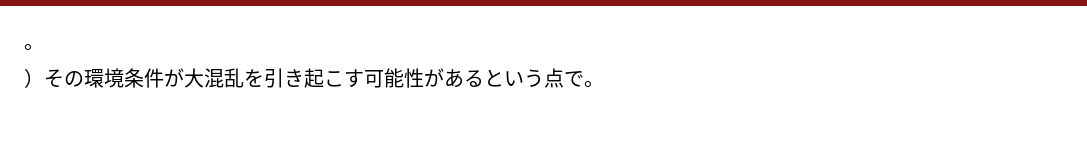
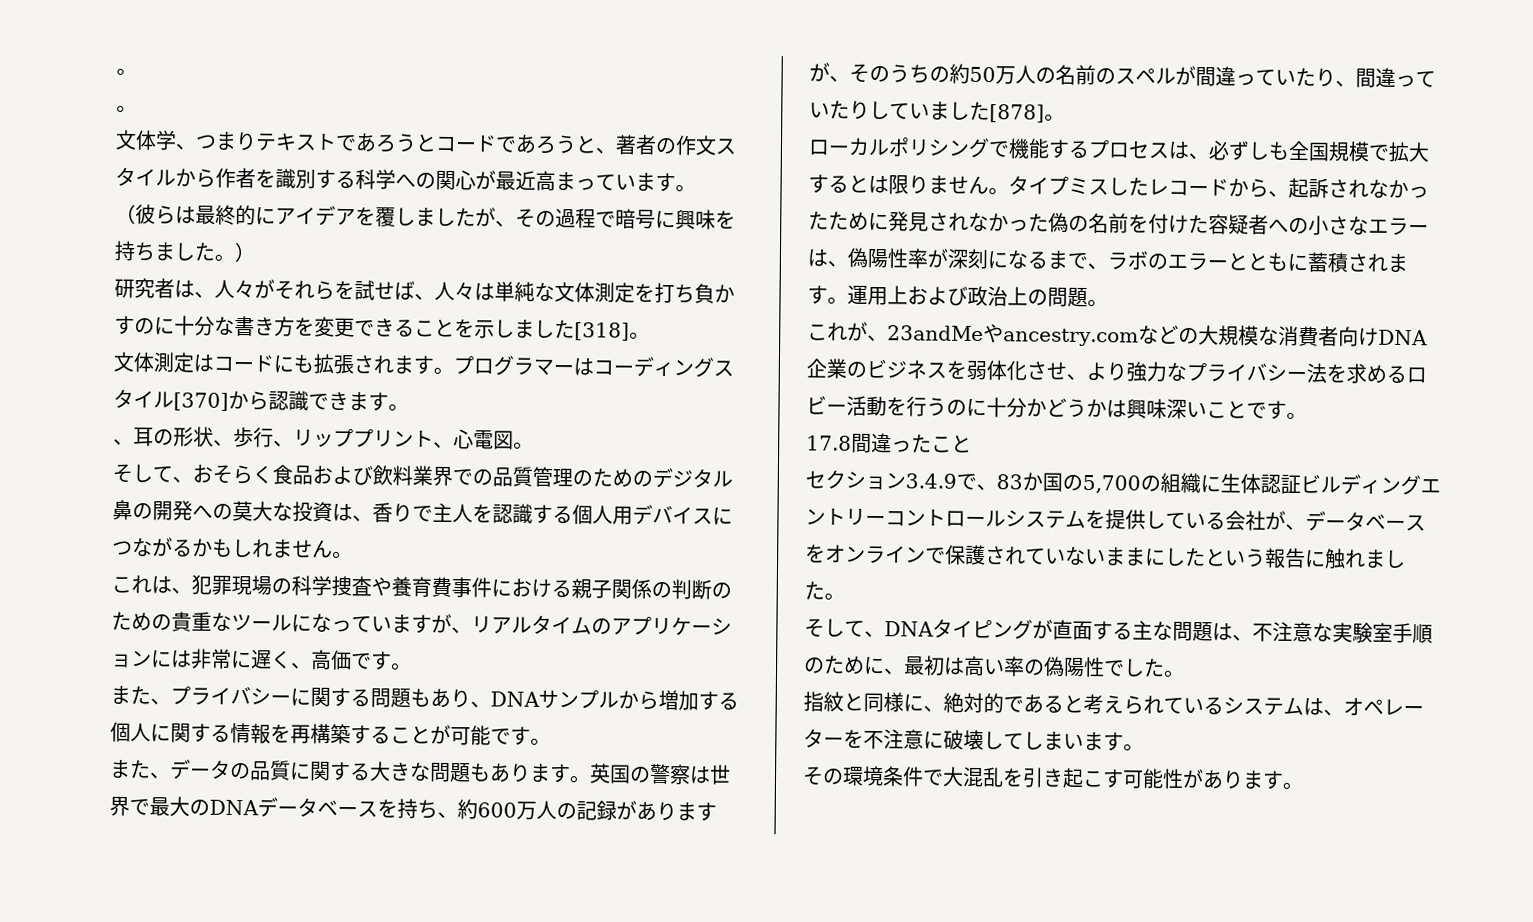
[24,43,44,51] [24,68,44,88] 。 // ） -> [116,67,137,77] [116,104,137,114] [115,129,737,156] [115,166,696,193] [115,203,736,230] [114,240,256,263] [114,278,735,304] [114,315,650,341] [113,351,734,378] [113,388,409,412] [113,426,534,450] [112,463,733,489] [112,499,733,525] [112,537,353,560] [111,574,732,600] [111,611,732,636] [111,648,412,671] [110,685,739,711] [110,721,551,746] [109,759,731,786] [109,796,717,822] [809,62,1436,88] [809,100,1065,123] [808,137,1430,163] [808,174,1429,199] [808,211,1429,236] [807,247,1408,273] [807,284,1108,308] [807,321,1428,347] [806,358,1427,384] [806,395,1307,421] [806,432,972,454] [805,469,1441,496] [805,508,1426,532] [805,544,1406,570] [804,581,845,601] [804,618,1433,644] [804,655,1185,678] [803,691,1424,716] [803,728,1144,752] 。 // 。 // 文体学、つまりテキストであろうとコードであろうと、著者の作文スタイルから作者を識別する科学への関心が最近高まっています。 // （彼らは最終的にアイデアを覆しましたが、その過程で暗号に興味を持ちました。） // 研究者は、人々がそれらを試せば、人々は単純な文体測定を打ち負かすのに十分な書き方を変更できることを示しました[318]。 // 文体測定はコードにも拡張されます。プログラマーはコーディングスタイル[370]から認識できます。 // 、耳の形状、歩行、リッププリント、心電図。 // そして、おそらく食品および飲料業界での品質管理のためのデジタル鼻の開発への莫大な投資は、香りで主人を認識する個人用デバイスにつながるかもしれません。 // これは、犯罪現場の科学捜査や養育費事件における親子関係の判断のための貴重なツールになっていますが、リアルタイムのアプリケーションには非常に遅く、高価です。 // また、プライバシーに関する問題もあり、DNAサンプルから増加する個人に関する情報を再構築することが可能です。 // また、データの品質に関する大きな問題もあります。英国の警察は世界で最大のDNAデータベースを持ち、約600万人の記録がありますが、そのうちの約50万人の名前のスペルが間違っていたり、間違っていたりしていました[878]。 // ローカルポリシングで機能するプロセスは、必ずしも全国規模で拡大するとは限りません。タイプミスしたレコードから、起訴されなかったために発見されなかった偽の名前を付けた容疑者への小さなエラーは、偽陽性率が深刻になるまで、ラボのエラーとともに蓄積されます。運用上および政治上の問題。 // これが、23andMeやancestry.comなどの大規模な消費者向けDNA企業のビジネスを弱体化させ、より強力なプライバシー法を求めるロビー活動を行うのに十分かどうかは興味深いことです。 // 17.8間違ったこと // セクション3.4.9で、83か国の5,700の組織に生体認証ビルディングエントリーコントロールシステムを提供している会社が、データベースをオンラインで保護されていないままにしたという報告に触れました。 // そして、DNAタイピングが直面する主な問題は、不注意な実験室手順のために、最初は高い率の偽陽性でした。 // 指紋と同様に、絶対的であると考えられているシステムは、オペレーターを不注意に破壊してしまいます。 //
[164,68,184,87] が -> [922,769,944,786] で
[464,68,584,88] るという点で -> [1222,770,1284,790] ります

